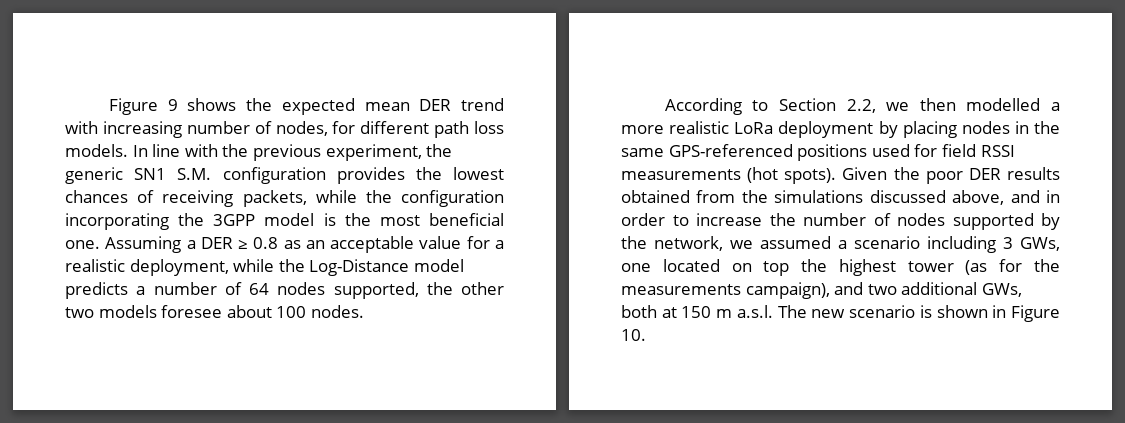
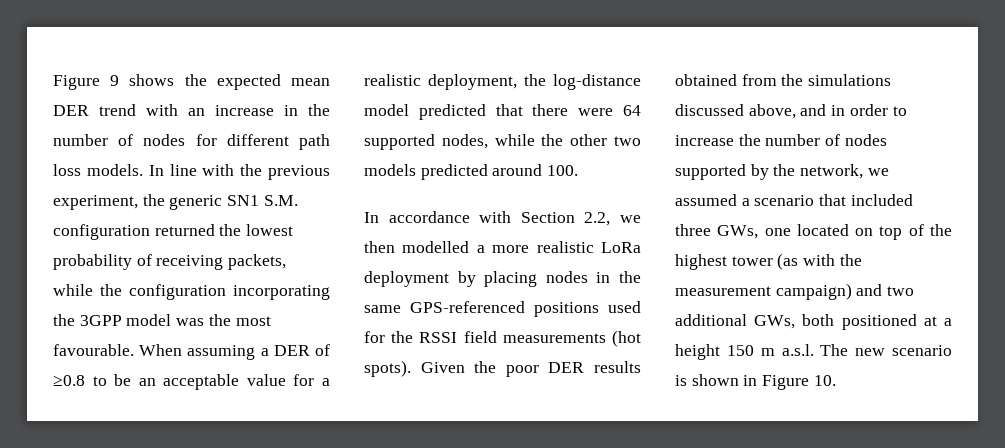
[102,121,328,138] increasing number of nodes, -> [188,104,330,116] [53,134,186,146] an increase in the number of nodes
[336,167,405,184] provides -> [154,224,215,236] returned
[65,190,128,203] chances -> [53,254,132,270] probability
[323,213,336,226] is -> [176,318,205,326] was
[429,213,505,226] [65,236,301,253] beneficial one. Assuming a DER ≥ 0.8 as -> [53,344,330,360] [53,374,132,386] favourable. When assuming a DER of ≥0.8 to be
[233,259,464,276] [65,282,504,299] [65,305,364,318] [664,98,769,115] while the Log-Distance model predicts a number of 64 nodes supported, the other two models foresee about 100 nodes. // According to -> [524,74,641,90] [364,104,641,120] [364,134,641,150] [364,164,579,180] [364,211,512,223] the log-distance model predicted that there were 64 supported nodes, while the other two models predicted around 100. // In accordance with
[941,144,1015,157] field RSSI -> [391,331,497,343] the RSSI field
[927,236,1013,253] including 3 -> [819,194,913,206] [675,224,711,236] that included three
(790, 268) none -> [908,224,924,236] of
[999,259,1060,272] [621,282,830,299] for the measurements campaign), -> [803,254,862,266] [675,283,852,300] with the measurement campaign)
[661,307,677,318] at -> [841,314,952,330] [675,344,720,360] positioned at a height

